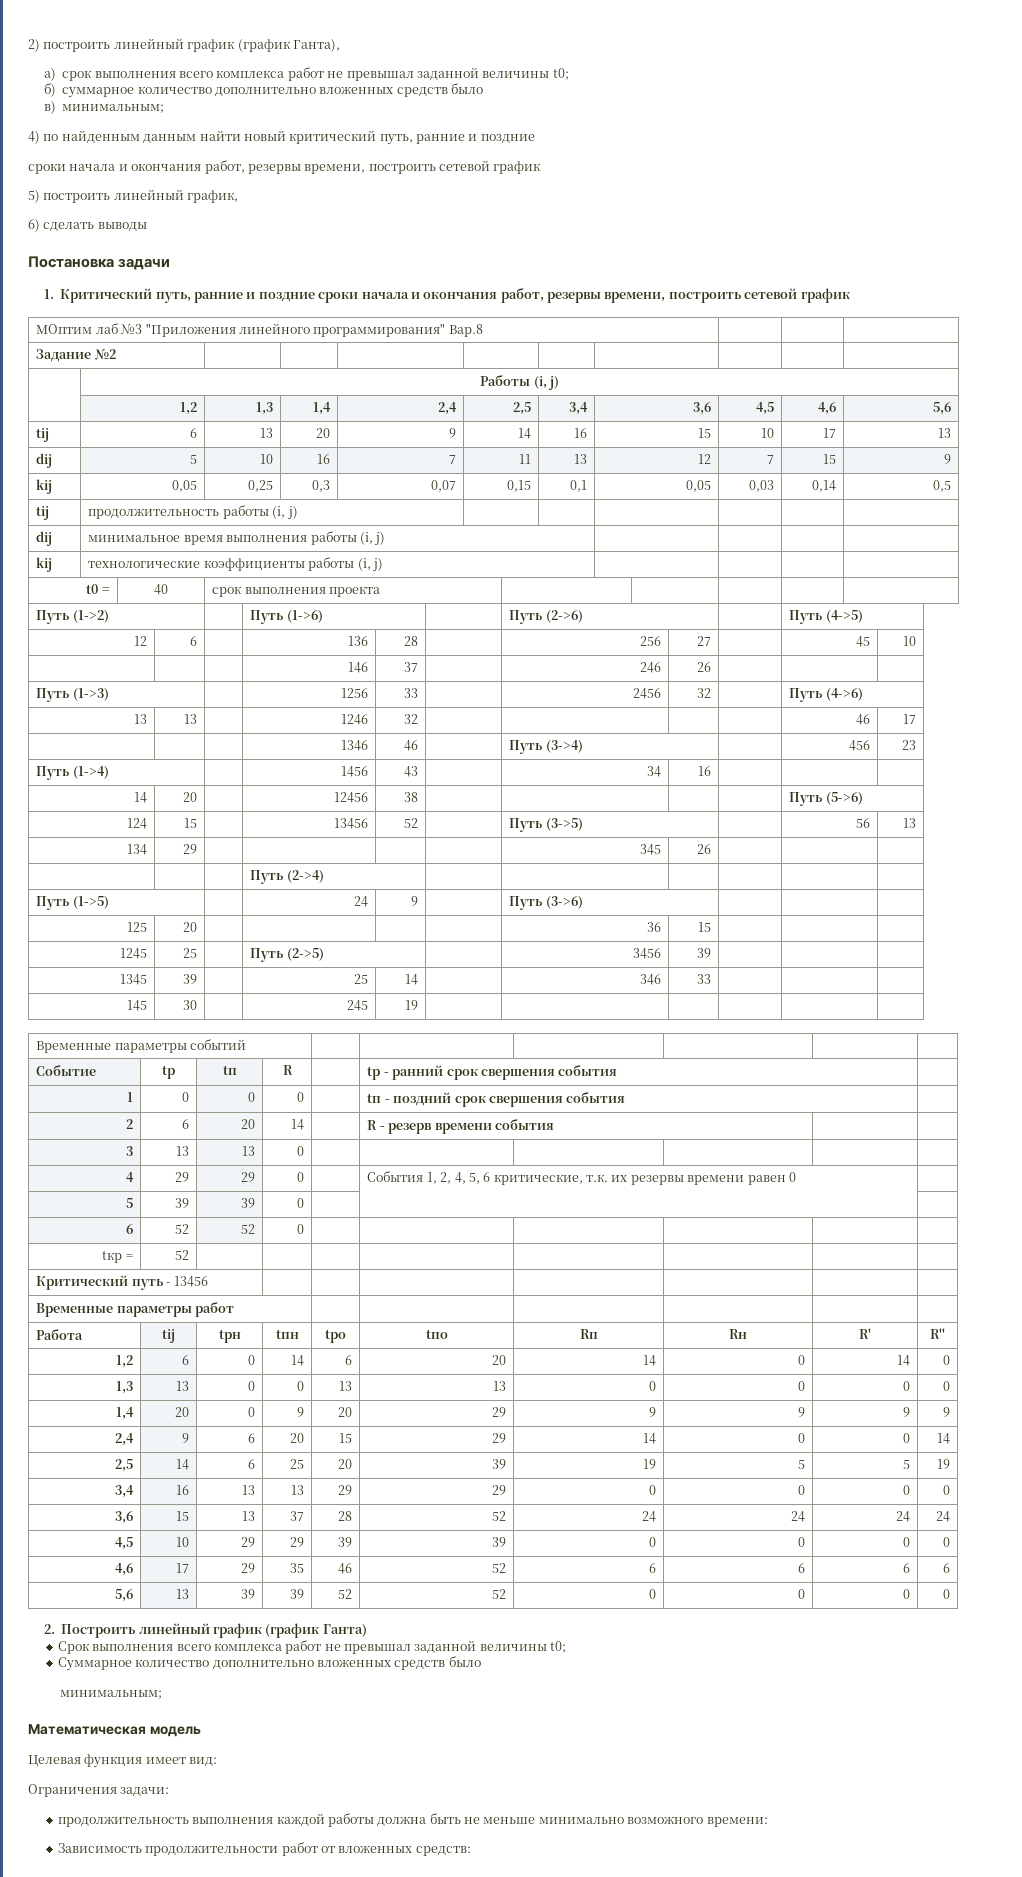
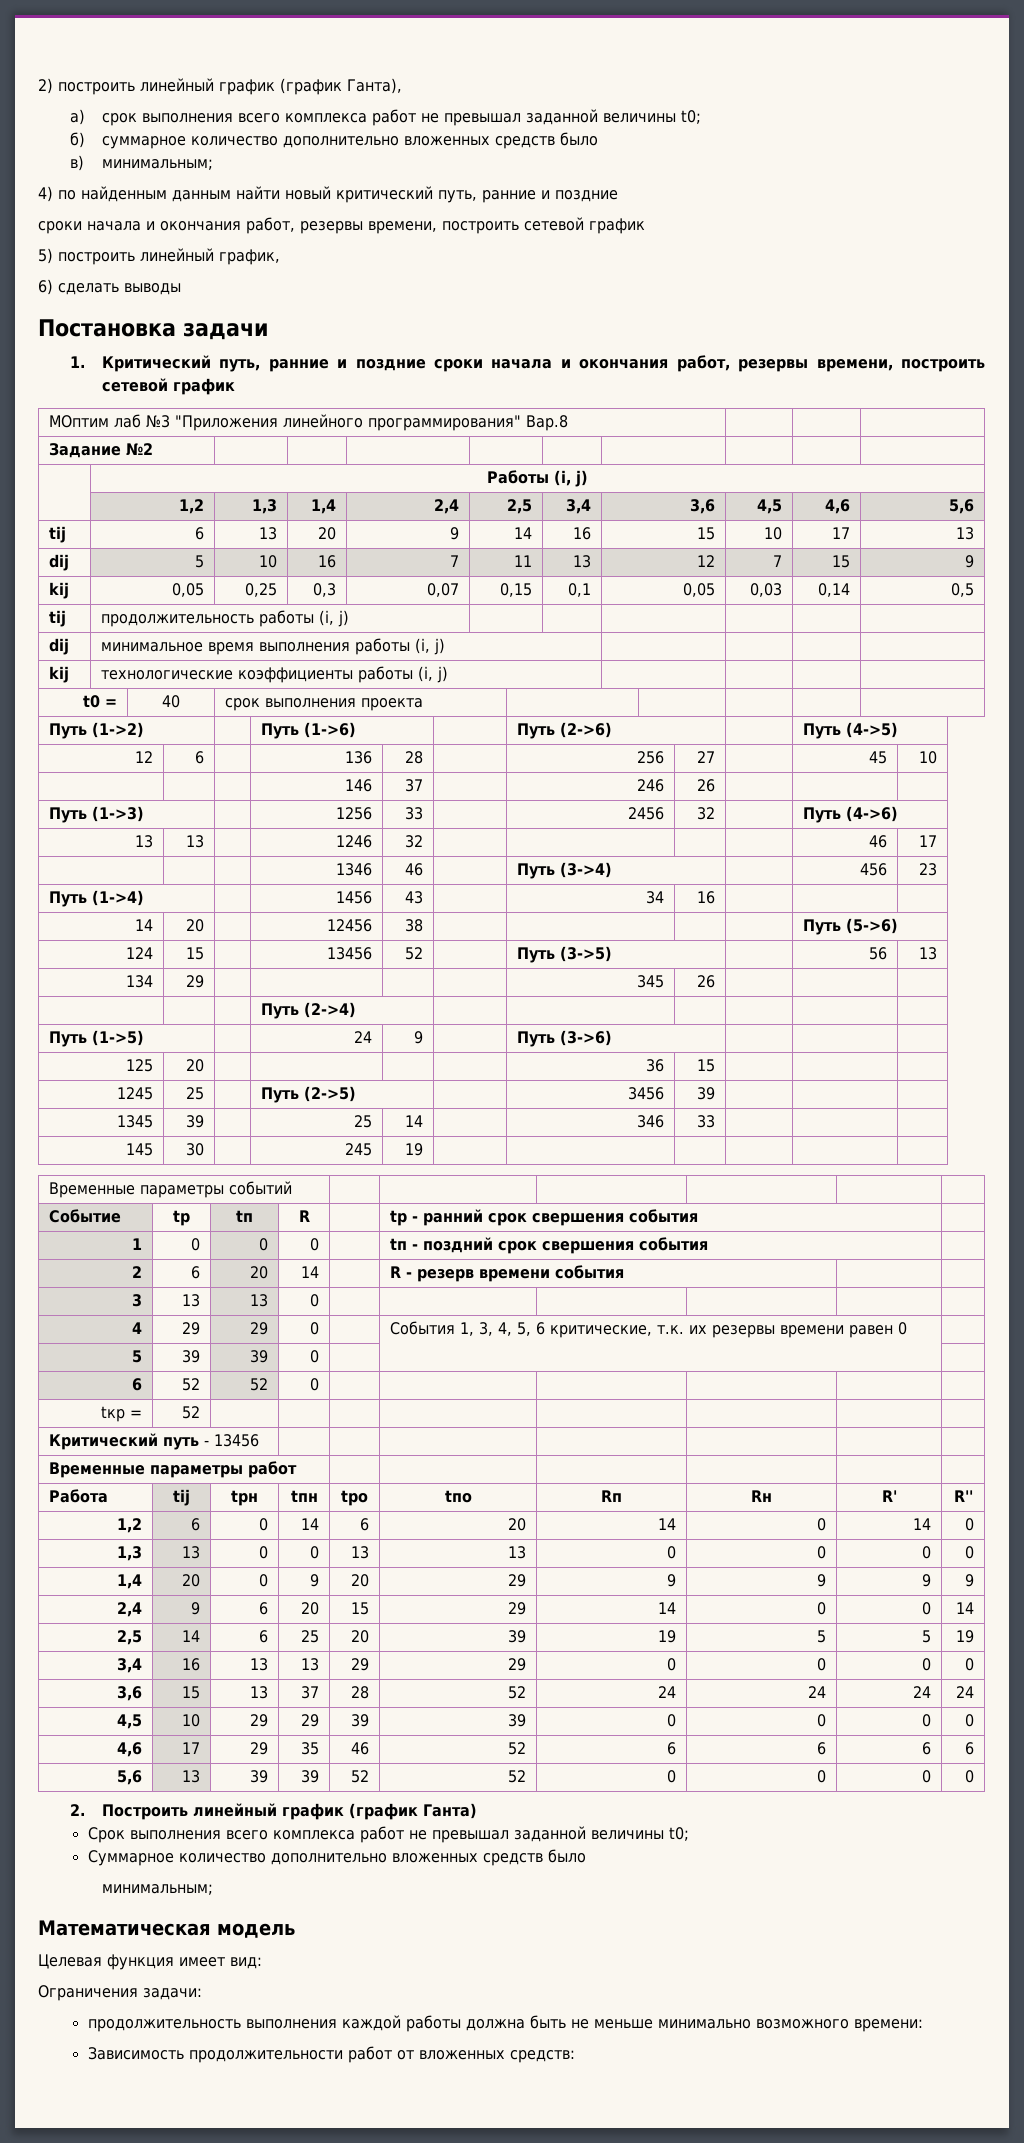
[440,1172,452,1184] 2, -> [478,1322,493,1336] 3,

